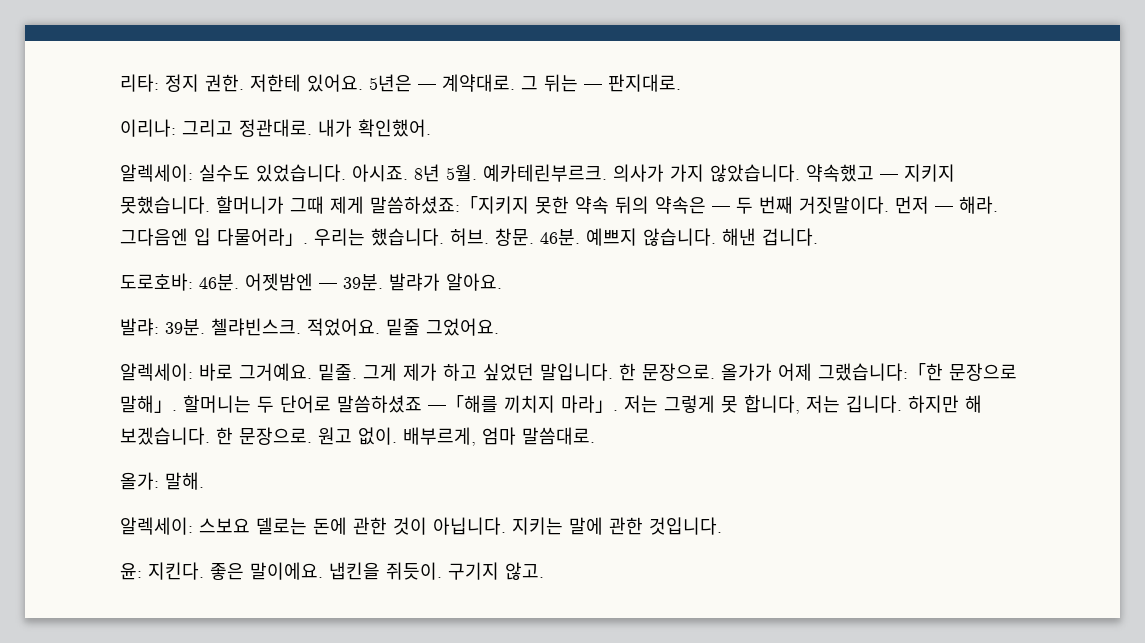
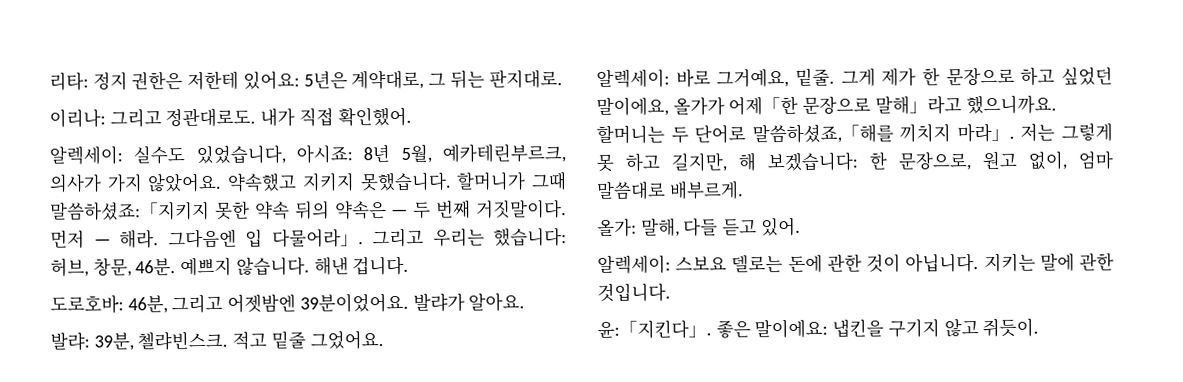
[205,74,515,92] 권한. 저한테 있어요. 5년은 — 계약대로. -> [131,69,425,91] 권한은 저한테 있어요: 5년은 계약대로,
[584,84,602,90] — -> (485, 79) none
[239,119,352,137] 정관대로. 내가 -> [165,107,334,128] 정관대로도. 내가 직접
[256,164,898,182] 있었습니다. 아시죠. 8년 5월. 예카테린부르크. 의사가 가지 않았습니다. 약속했고 — -> [195,143,566,165] [49,172,297,193] 있었습니다, 아시죠: 8년 5월, 예카테린부르크, 의사가 가지 않았어요. 약속했고
[330,196,364,214] 제게 -> (566, 181) none
[314,228,534,246] 우리는 했습니다. 허브. 창문. -> [372,227,567,248] [50,257,132,277] 그리고 우리는 했습니다: 허브, 창문,
[199,273,383,291] 46분. 어젯밤엔 — 39분. -> [127,292,409,314] 46분, 그리고 어젯밤엔 39분이었어요.
[165,318,380,336] 39분. 첼랴빈스크. 적었어요. -> [93,331,268,351] 39분, 첼랴빈스크. 적고
[239,363,312,381] 그거예요. -> [716,68,790,88] 그거예요,
[443,363,715,381] 하고 싶었던 말입니다. 한 문장으로. -> [922,67,1113,86] [596,96,669,116] 한 문장으로 하고 싶었던 말이에요,
[818,363,908,381] 그랬습니다: -> (764, 106) none
[172,410,177,411] . -> [926,95,1057,115] 라고 했으니까요.
[337,395,446,413] 말씀하셨죠 — -> [751,123,842,144] 말씀하셨죠,
[744,395,982,414] [120,427,595,446] [120,472,204,490] 합니다, 저는 깁니다. 하지만 해 보겠습니다. 한 문장으로. 원고 없이. 배부르게, 엄마 말씀대로. // 올가: 말해. -> [625,150,1113,172] [596,180,744,200] [597,216,801,237] 하고 길지만, 해 보겠습니다: 한 문장으로, 원고 없이, 엄마 말씀대로 배부르게. // 올가: 말해, 다들 듣고 있어.
[148,562,544,580] 지킨다. 좋은 말이에요. 냅킨을 쥐듯이. 구기지 않고. -> [619,317,1040,339] 「지킨다」. 좋은 말이에요: 냅킨을 구기지 않고 쥐듯이.

